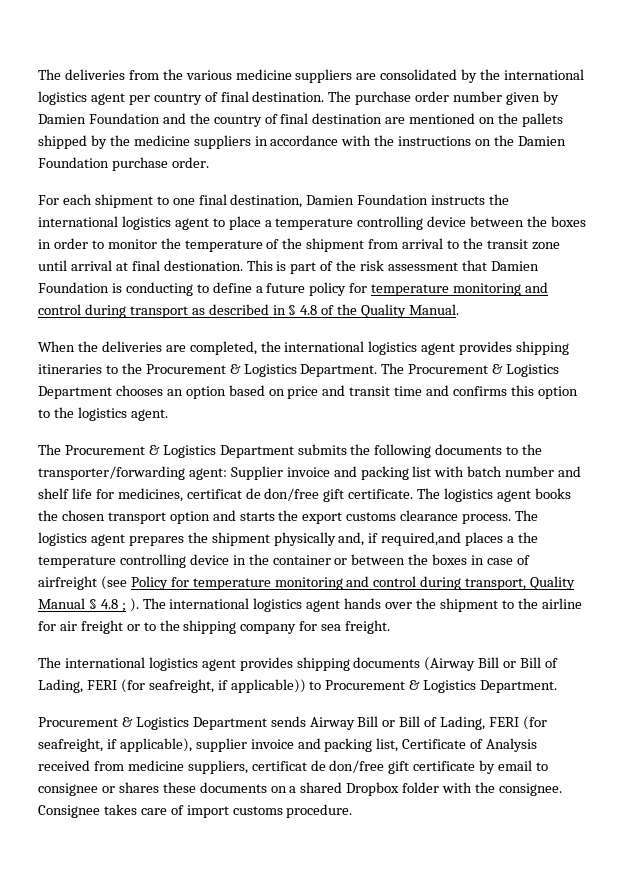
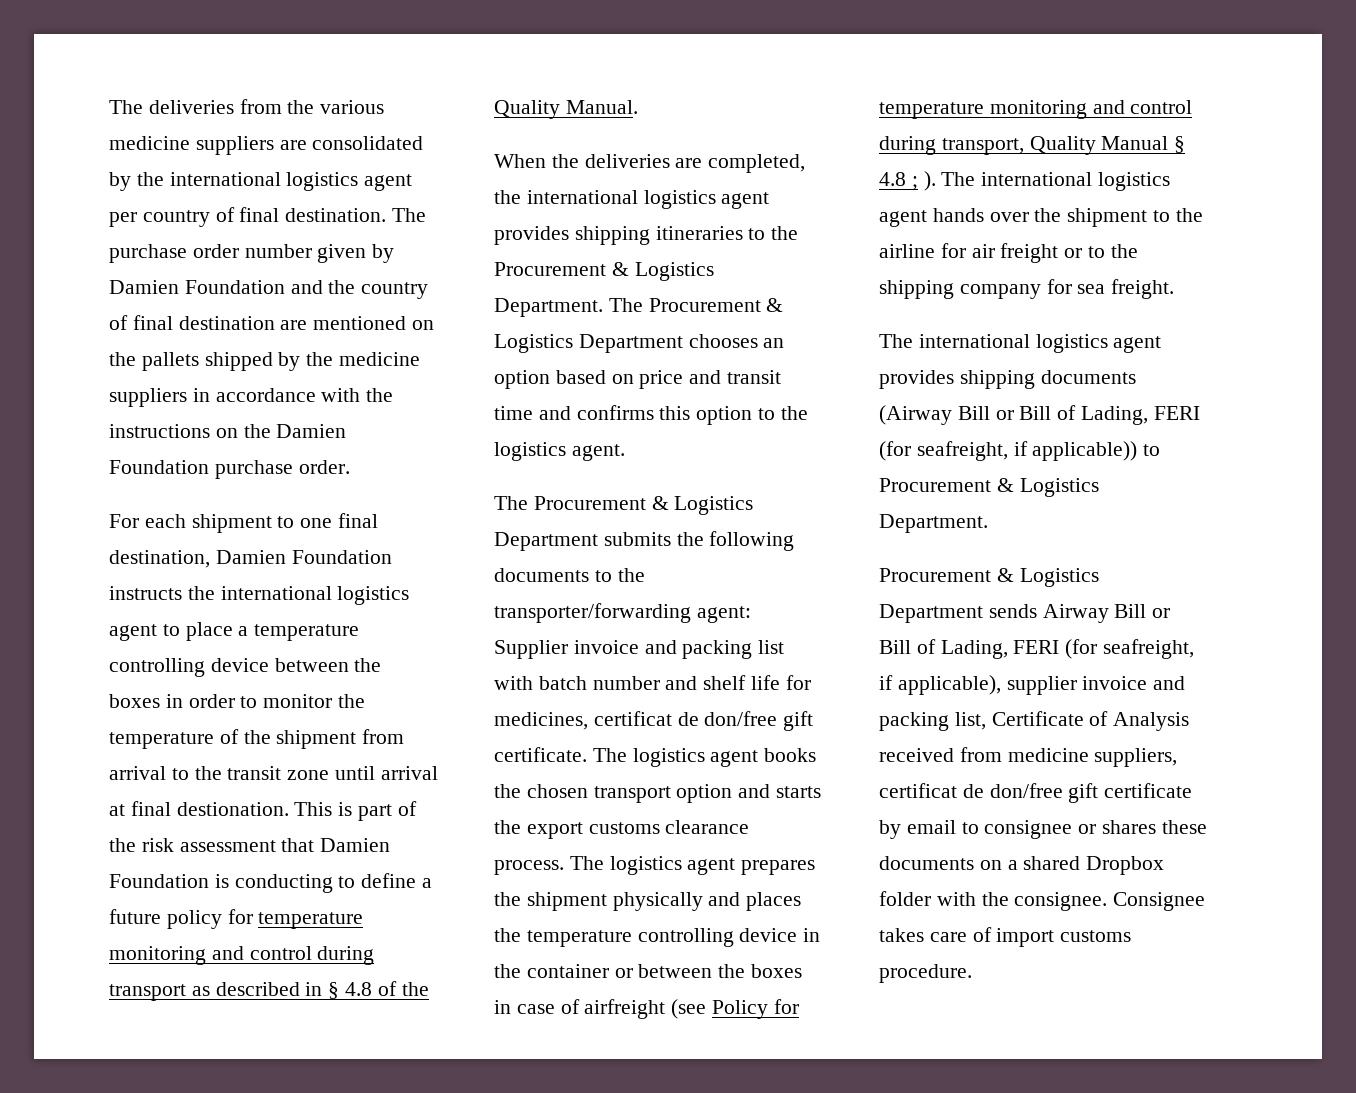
[338,532,515,546] and, if required,and places a -> [708,892,802,911] and places

